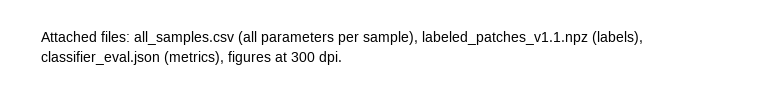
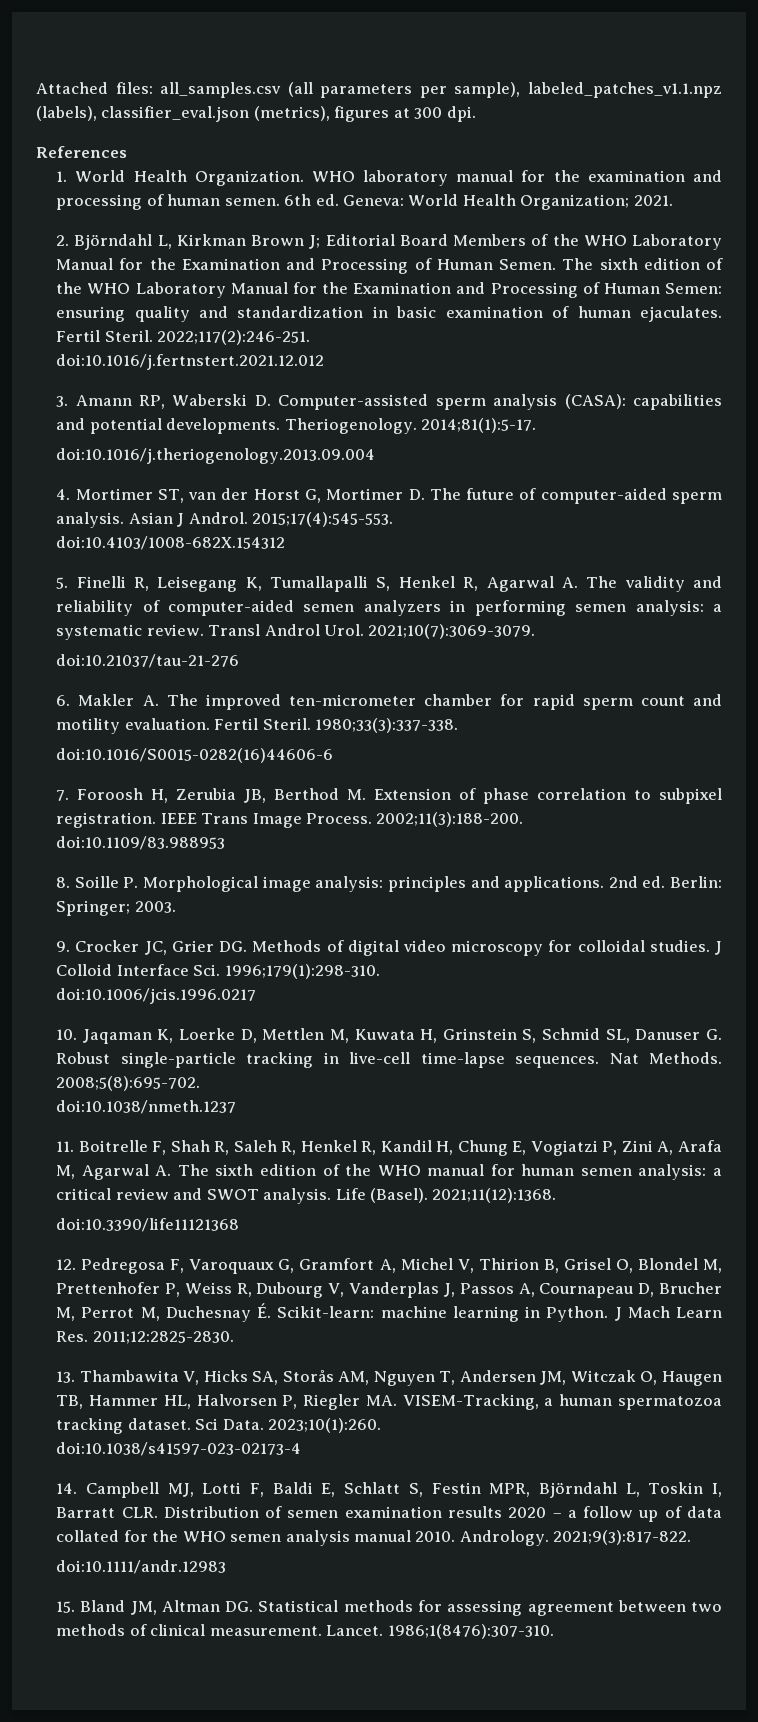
(342, 58) none -> [36,146,127,158] [56,170,722,186] [56,194,673,210] [56,234,722,250] [56,258,723,274] [56,282,722,298] [56,306,722,322] [56,330,311,345] [56,354,325,370] [56,394,722,410] [56,418,537,434] [56,448,376,464] [56,488,723,504] [56,512,394,528] [56,536,286,550] [56,576,723,592] [56,600,722,616] [56,624,536,640] [56,654,240,668] [56,694,722,710] [56,718,459,734] [56,748,334,763] [56,788,722,804] [56,812,524,828] [56,836,226,850] [56,876,723,892] [56,900,176,916] [56,940,722,956] [56,964,380,979] [56,988,257,1004] [56,1028,722,1044] [56,1052,722,1068] [56,1076,201,1091] [56,1100,237,1114] [56,1140,722,1156] [56,1164,722,1180] [56,1188,557,1204] [56,1218,240,1232] [56,1258,722,1274] [56,1282,722,1298] [56,1303,722,1322] [56,1331,234,1344] [56,1370,722,1386] [56,1394,722,1410] [56,1418,382,1434] [56,1442,302,1456] [56,1482,722,1498] [56,1506,723,1522] [56,1530,692,1546] [56,1560,227,1574] [56,1600,722,1616] [56,1624,554,1639] // References // 1. World Health Organization. WHO laboratory manual for the examination and processing of human semen. 6th ed. Geneva: World Health Organization; 2021. // 2. Björndahl L, Kirkman Brown J; Editorial Board Members of the WHO Laboratory Manual for the Examination and Processing of Human Semen. The sixth edition of the WHO Laboratory Manual for the Examination and Processing of Human Semen: ensuring quality and standardization in basic examination of human ejaculates. Fertil Steril. 2022;117(2):246-251. // doi:10.1016/j.fertnstert.2021.12.012 // 3. Amann RP, Waberski D. Computer-assisted sperm analysis (CASA): capabilities and potential developments. Theriogenology. 2014;81(1):5-17. // doi:10.1016/j.theriogenology.2013.09.004 // 4. Mortimer ST, van der Horst G, Mortimer D. The future of computer-aided sperm analysis. Asian J Androl. 2015;17(4):545-553. // doi:10.4103/1008-682X.154312 // 5. Finelli R, Leisegang K, Tumallapalli S, Henkel R, Agarwal A. The validity and reliability of computer-aided semen analyzers in performing semen analysis: a systematic review. Transl Androl Urol. 2021;10(7):3069-3079. // doi:10.21037/tau-21-276 // 6. Makler A. The improved ten-micrometer chamber for rapid sperm count and motility evaluation. Fertil Steril. 1980;33(3):337-338. // doi:10.1016/S0015-0282(16)44606-6 // 7. Foroosh H, Zerubia JB, Berthod M. Extension of phase correlation to subpixel registration. IEEE Trans Image Process. 2002;11(3):188-200. // doi:10.1109/83.988953 // 8. Soille P. Morphological image analysis: principles and applications. 2nd ed. Berlin: Springer; 2003. // 9. Crocker JC, Grier DG. Methods of digital video microscopy for colloidal studies. J Colloid Interface Sci. 1996;179(1):298-310. // doi:10.1006/jcis.1996.0217 // 10. Jaqaman K, Loerke D, Mettlen M, Kuwata H, Grinstein S, Schmid SL, Danuser G. Robust single-particle tracking in live-cell time-lapse sequences. Nat Methods. 2008;5(8):695-702. // doi:10.1038/nmeth.1237 // 11. Boitrelle F, Shah R, Saleh R, Henkel R, Kandil H, Chung E, Vogiatzi P, Zini A, Arafa M, Agarwal A. The sixth edition of the WHO manual for human semen analysis: a critical review and SWOT analysis. Life (Basel). 2021;11(12):1368. // doi:10.3390/life11121368 // 12. Pedregosa F, Varoquaux G, Gramfort A, Michel V, Thirion B, Grisel O, Blondel M, Prettenhofer P, Weiss R, Dubourg V, Vanderplas J, Passos A, Cournapeau D, Brucher M, Perrot M, Duchesnay É. Scikit-learn: machine learning in Python. J Mach Learn Res. 2011;12:2825-2830. // 13. Thambawita V, Hicks SA, Storås AM, Nguyen T, Andersen JM, Witczak O, Haugen TB, Hammer HL, Halvorsen P, Riegler MA. VISEM-Tracking, a human spermatozoa tracking dataset. Sci Data. 2023;10(1):260. // doi:10.1038/s41597-023-02173-4 // 14. Campbell MJ, Lotti F, Baldi E, Schlatt S, Festin MPR, Björndahl L, Toskin I, Barratt CLR. Distribution of semen examination results 2020 – a follow up of data collated for the WHO semen analysis manual 2010. Andrology. 2021;9(3):817-822. // doi:10.1111/andr.12983 // 15. Bland JM, Altman DG. Statistical methods for assessing agreement between two methods of clinical measurement. Lancet. 1986;1(8476):307-310.

